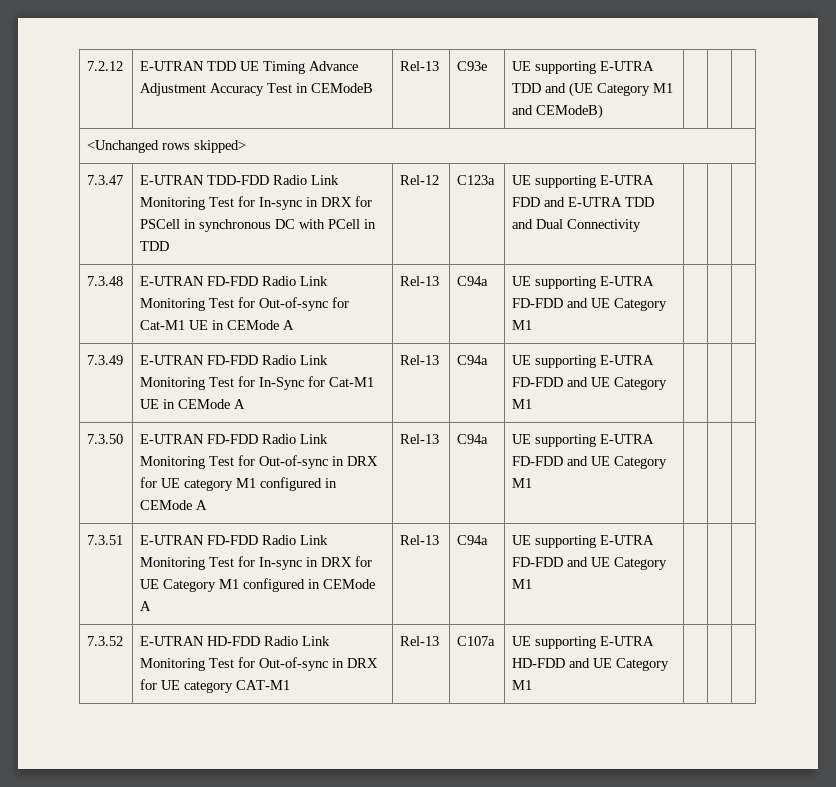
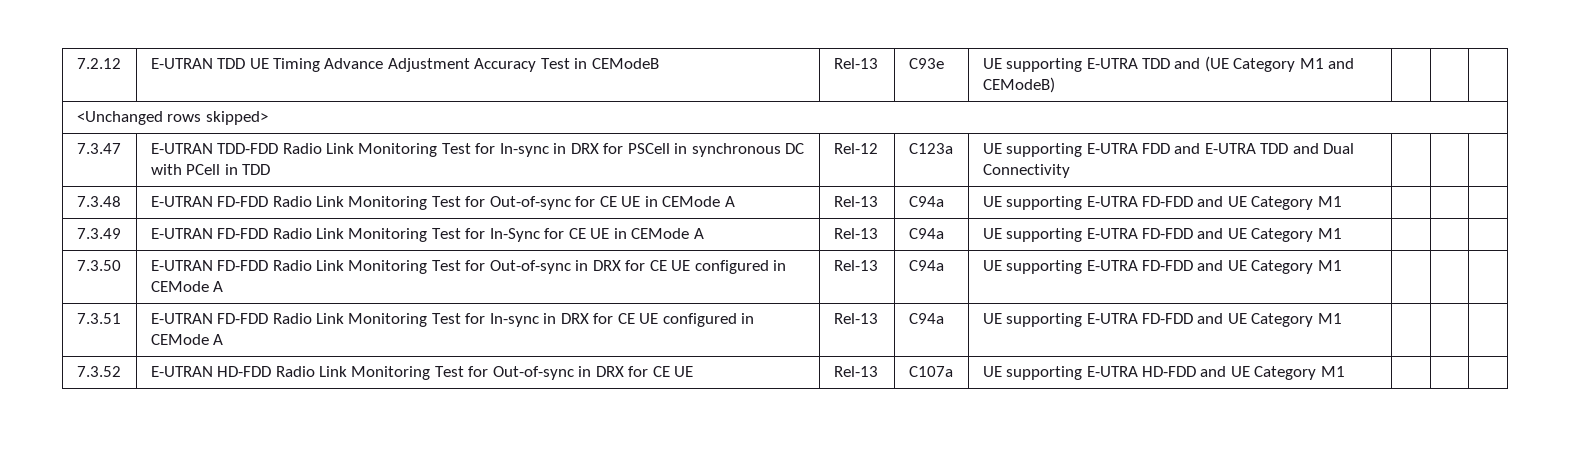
[140,320,186,330] Cat-M1 -> [599,196,617,207] CE
[329,377,375,387] Cat-M1 -> [568,228,586,239] CE
[161,478,257,491] UE category M1 -> [649,260,691,271] CE UE
[140,579,240,592] UE Category M1 -> [617,313,659,324] CE UE
[161,680,291,693] UE category CAT-M1 -> [652,366,694,377] CE UE

